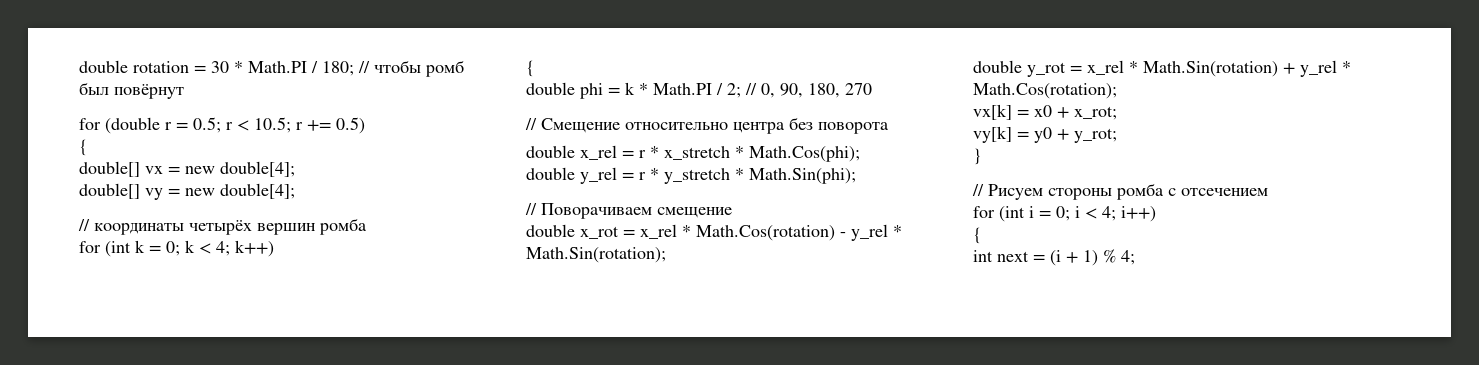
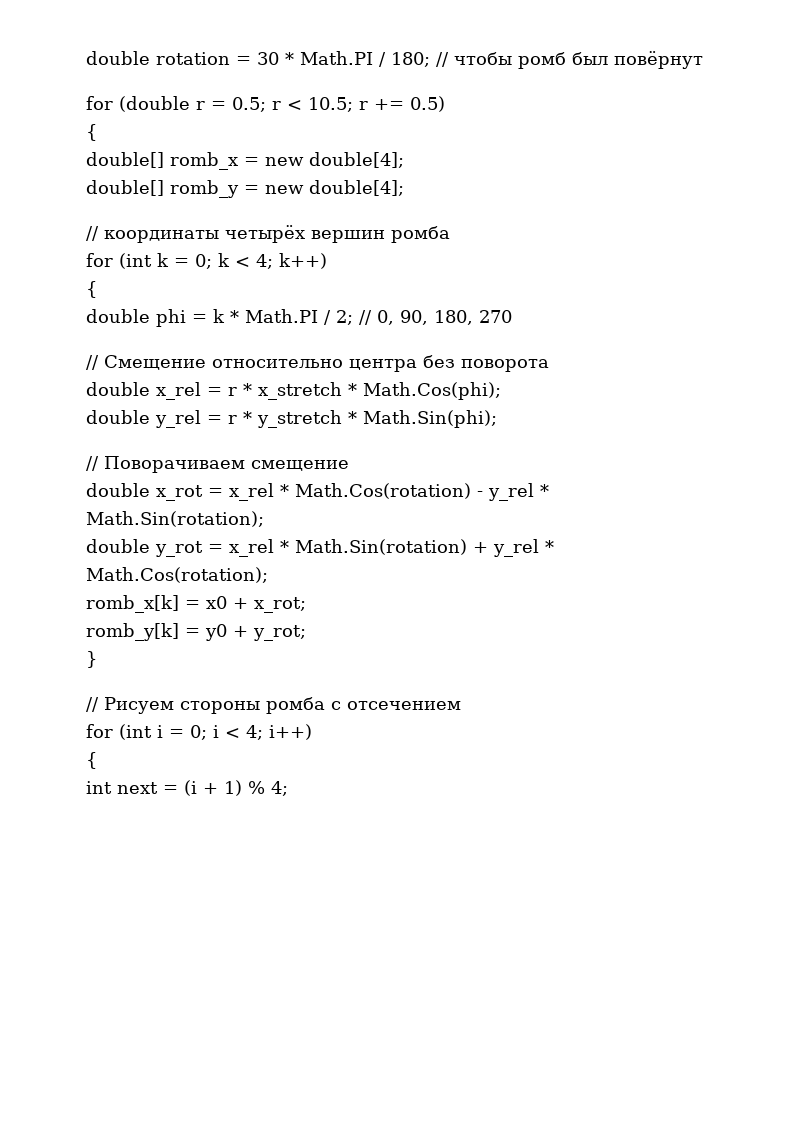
[145,166,163,174] vx -> [170,152,238,170] romb_x
[145,188,163,200] vy -> [170,180,239,198] romb_y
[973,104,1012,120] vx[k] -> [86,595,179,613] romb_x[k]
[973,126,1012,143] vy[k] -> [86,623,179,641] romb_y[k]

